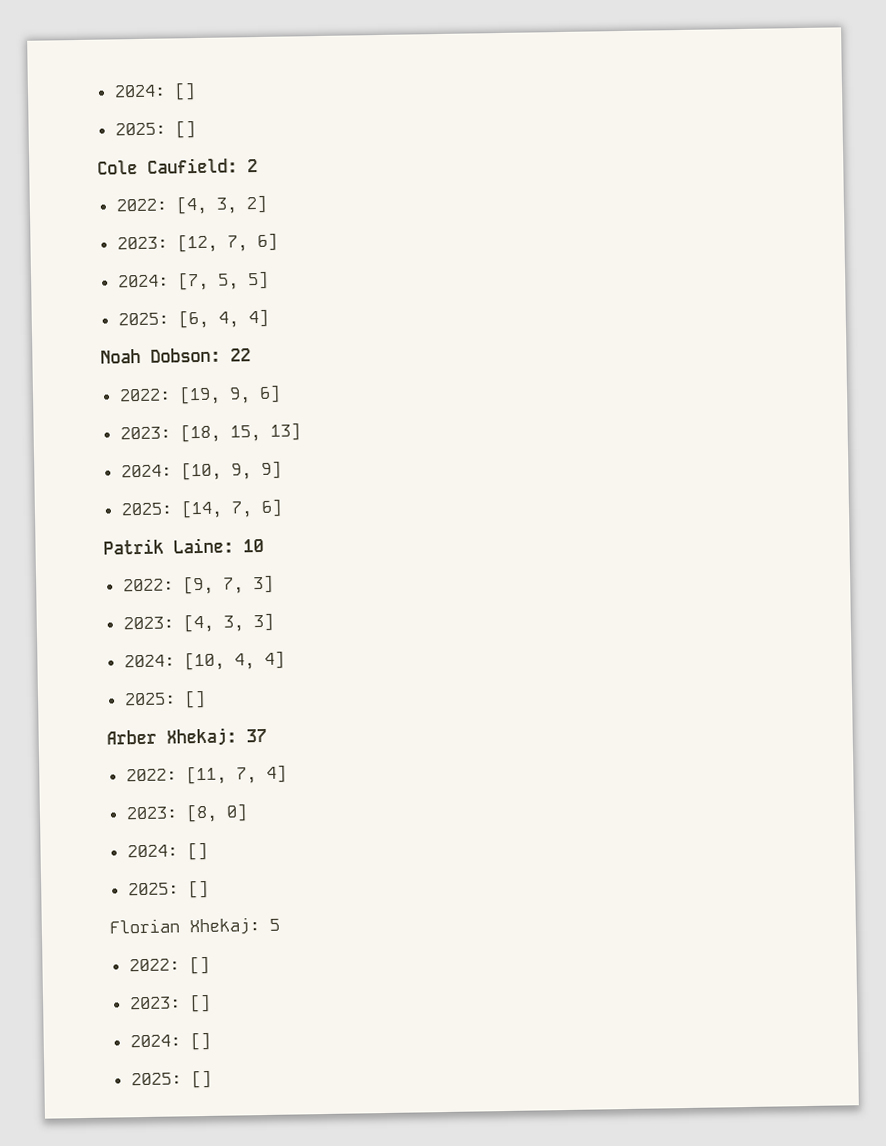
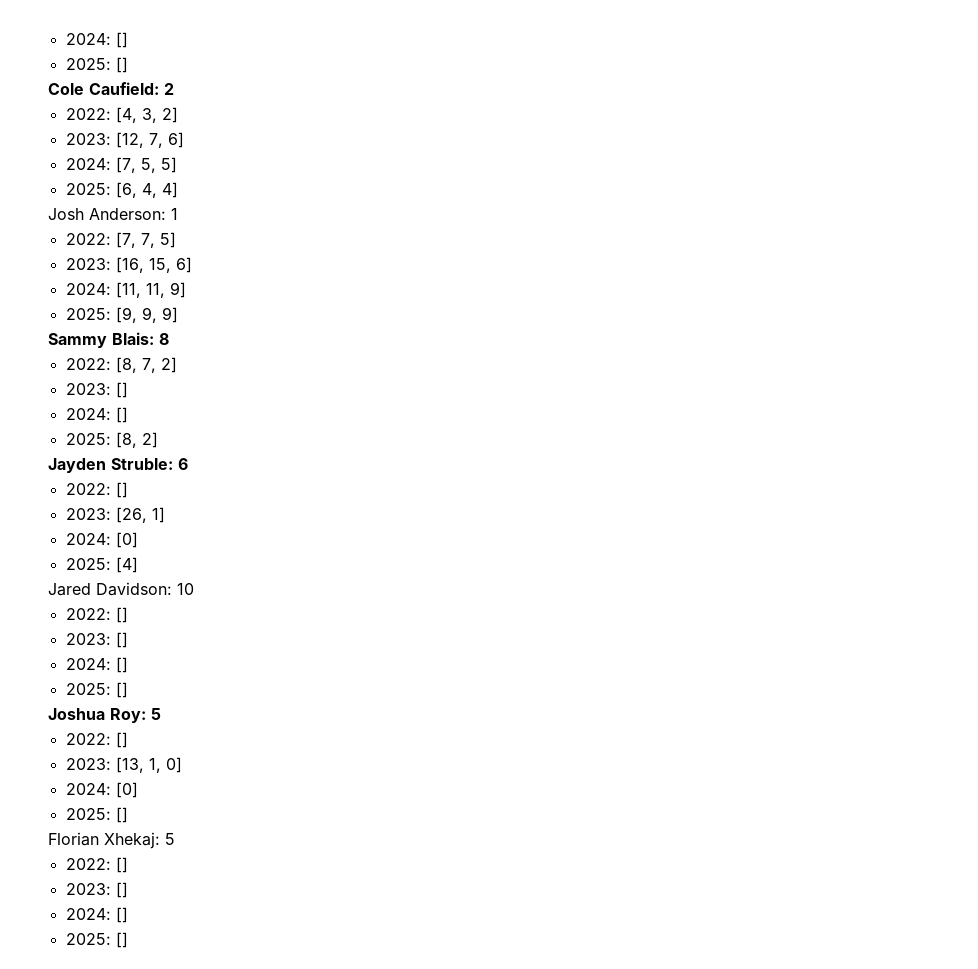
[100,347,251,364] [118,384,281,405] [119,422,301,443] [120,460,282,481] [120,498,283,519] [103,537,264,555] [122,574,274,595] [122,612,274,633] [123,650,285,671] [123,689,206,709] [106,727,267,747] [125,764,287,785] [125,803,218,823] Noah Dobson: 22 // 2022: [19, 9, 6] // 2023: [18, 15, 13] // 2024: [10, 9, 9] // 2025: [14, 7, 6] // Patrik Laine: 10 // 2022: [9, 7, 3] // 2023: [4, 3, 3] // 2024: [10, 4, 4] // 2025: [] // Arber Xhekaj: 37 // 2022: [11, 7, 4] // 2023: [8, -> [48,208,178,220] [65,232,176,248] [65,257,192,273] [65,282,186,298] [65,307,178,323] [48,332,169,348] [65,357,177,373] [65,382,128,398] [65,407,128,423] [65,432,158,448] [48,458,188,473] [65,482,128,498] [65,507,165,523] [65,532,138,548] [65,557,138,573] [48,582,194,596] [65,607,128,623] [65,632,128,648] [65,657,128,673] [65,682,128,698] [48,708,161,723] [65,732,128,748] [65,757,161,773] Josh Anderson: 1 // 2022: [7, 7, 5] // 2023: [16, 15, 6] // 2024: [11, 11, 9] // 2025: [9, 9, 9] // Sammy Blais: 8 // 2022: [8, 7, 2] // 2023: [] // 2024: [] // 2025: [8, 2] // Jayden Struble: 6 // 2022: [] // 2023: [26, 1] // 2024: [0] // 2025: [4] // Jared Davidson: 10 // 2022: [] // 2023: [] // 2024: [] // 2025: [] // Joshua Roy: 5 // 2022: [] // 2023: [13, 1,
[186,841,208,861] [] -> [115,782,138,798] [0]

